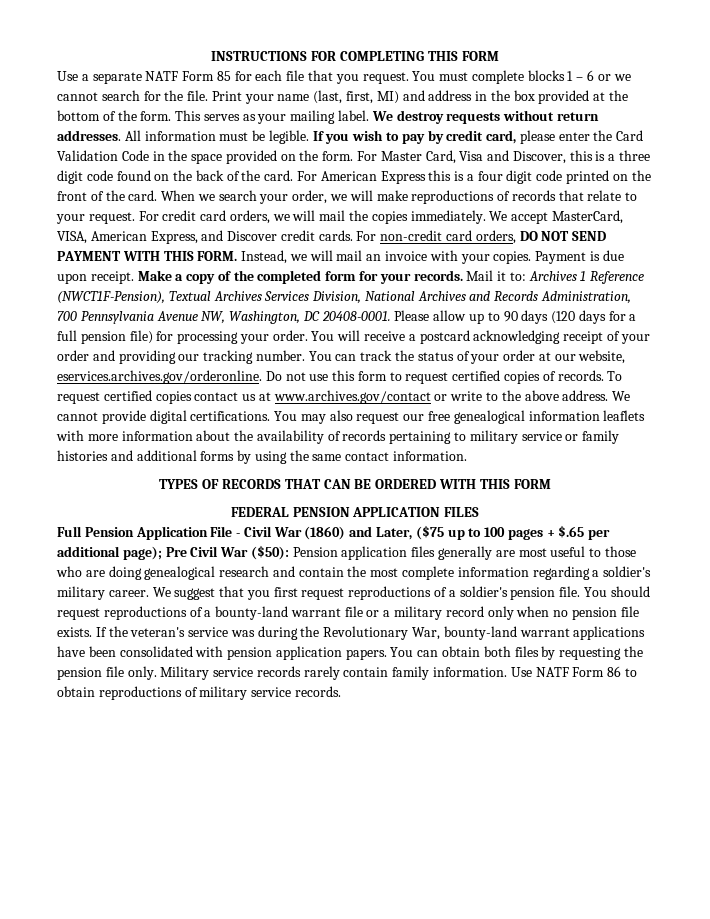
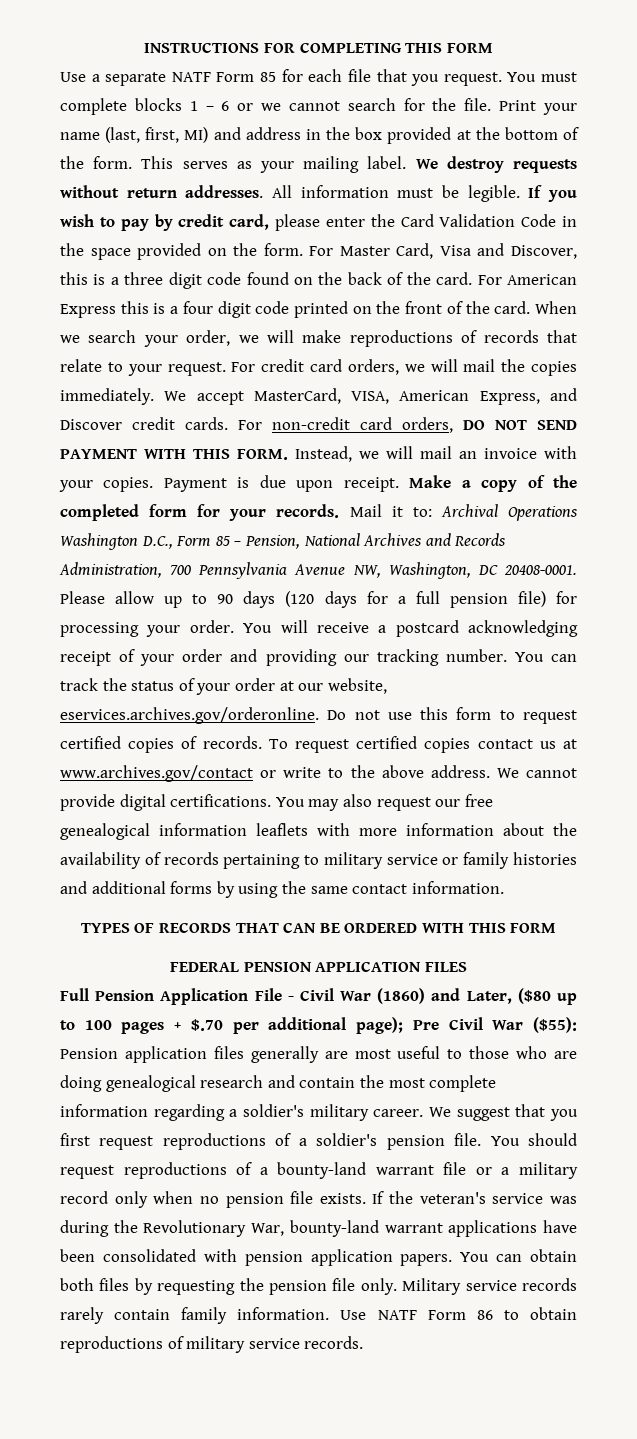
[528,271,645,284] [57,291,362,304] Archives 1 Reference (NWCT1F-Pension), Textual Archives Services Division, -> [440,504,578,521] [60,533,300,550] Archival Operations Washington D.C., Form 85 – Pension,
[415,525,444,540] ($75 -> [517,988,551,1004] ($80
[558,525,585,538] $.65 -> [190,1019,223,1031] $.70
[250,545,289,560] ($50): -> [533,1017,578,1033] ($55):

